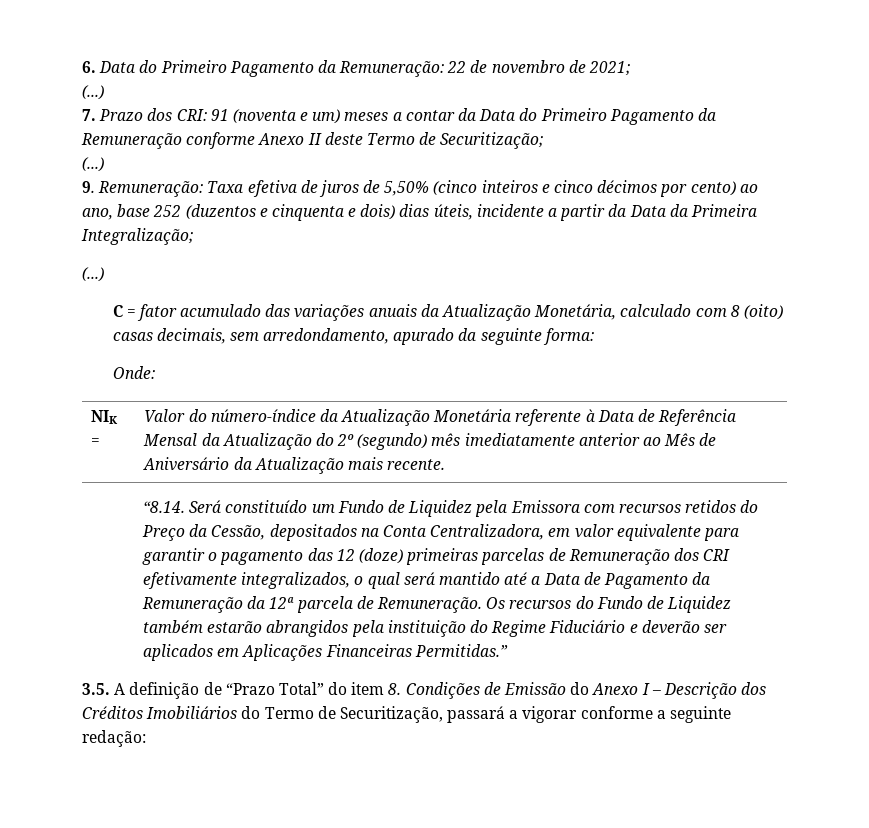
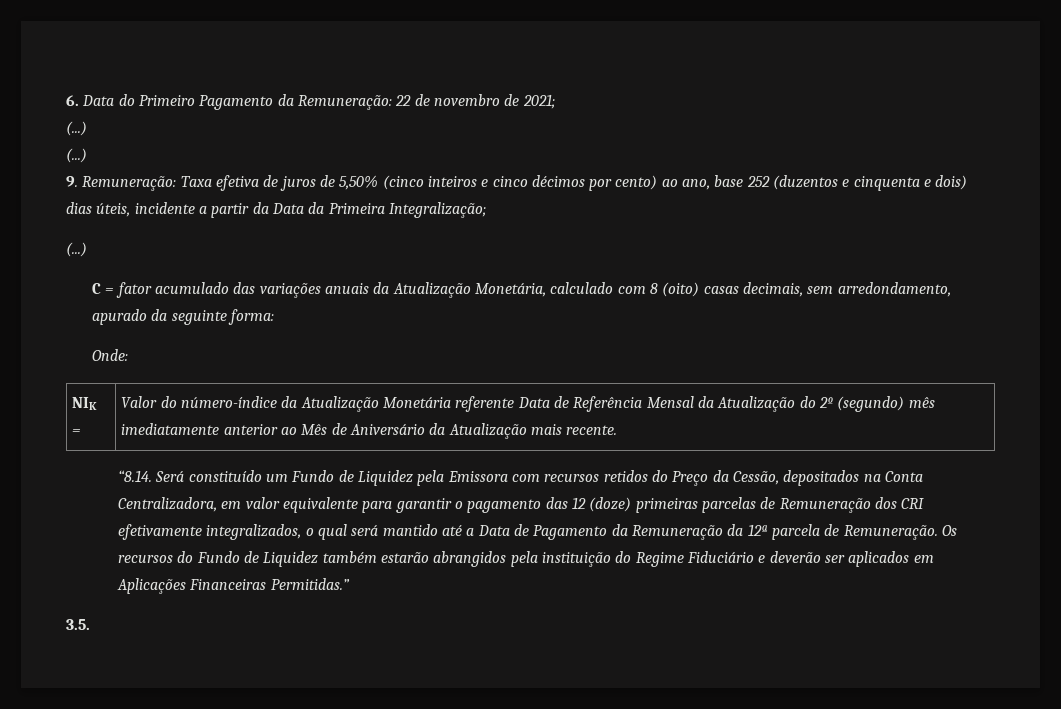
[82,108,716,125] [81,132,544,149] // 7. Prazo dos CRI: 91 (noventa e um) meses a contar da Data do Primeiro Pagamento da Remuneração conforme Anexo II deste Termo de Securitização; -> (87, 128) none
[585,409,595,422] à -> (515, 404) none
[114,682,767,699] [82,706,732,723] [82,730,146,747] A definição de “Prazo Total” do item 8. Condições de Emissão do Anexo I – Descrição dos Créditos Imobiliários do Termo de Securitização, passará a vigorar conforme a seguinte redação: -> (90, 624) none

